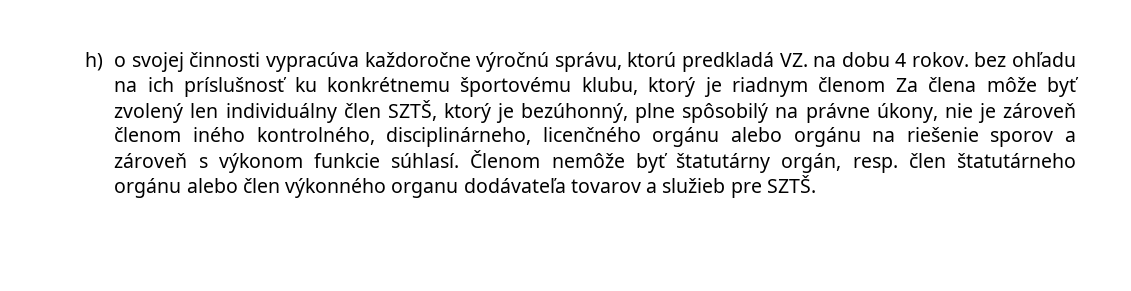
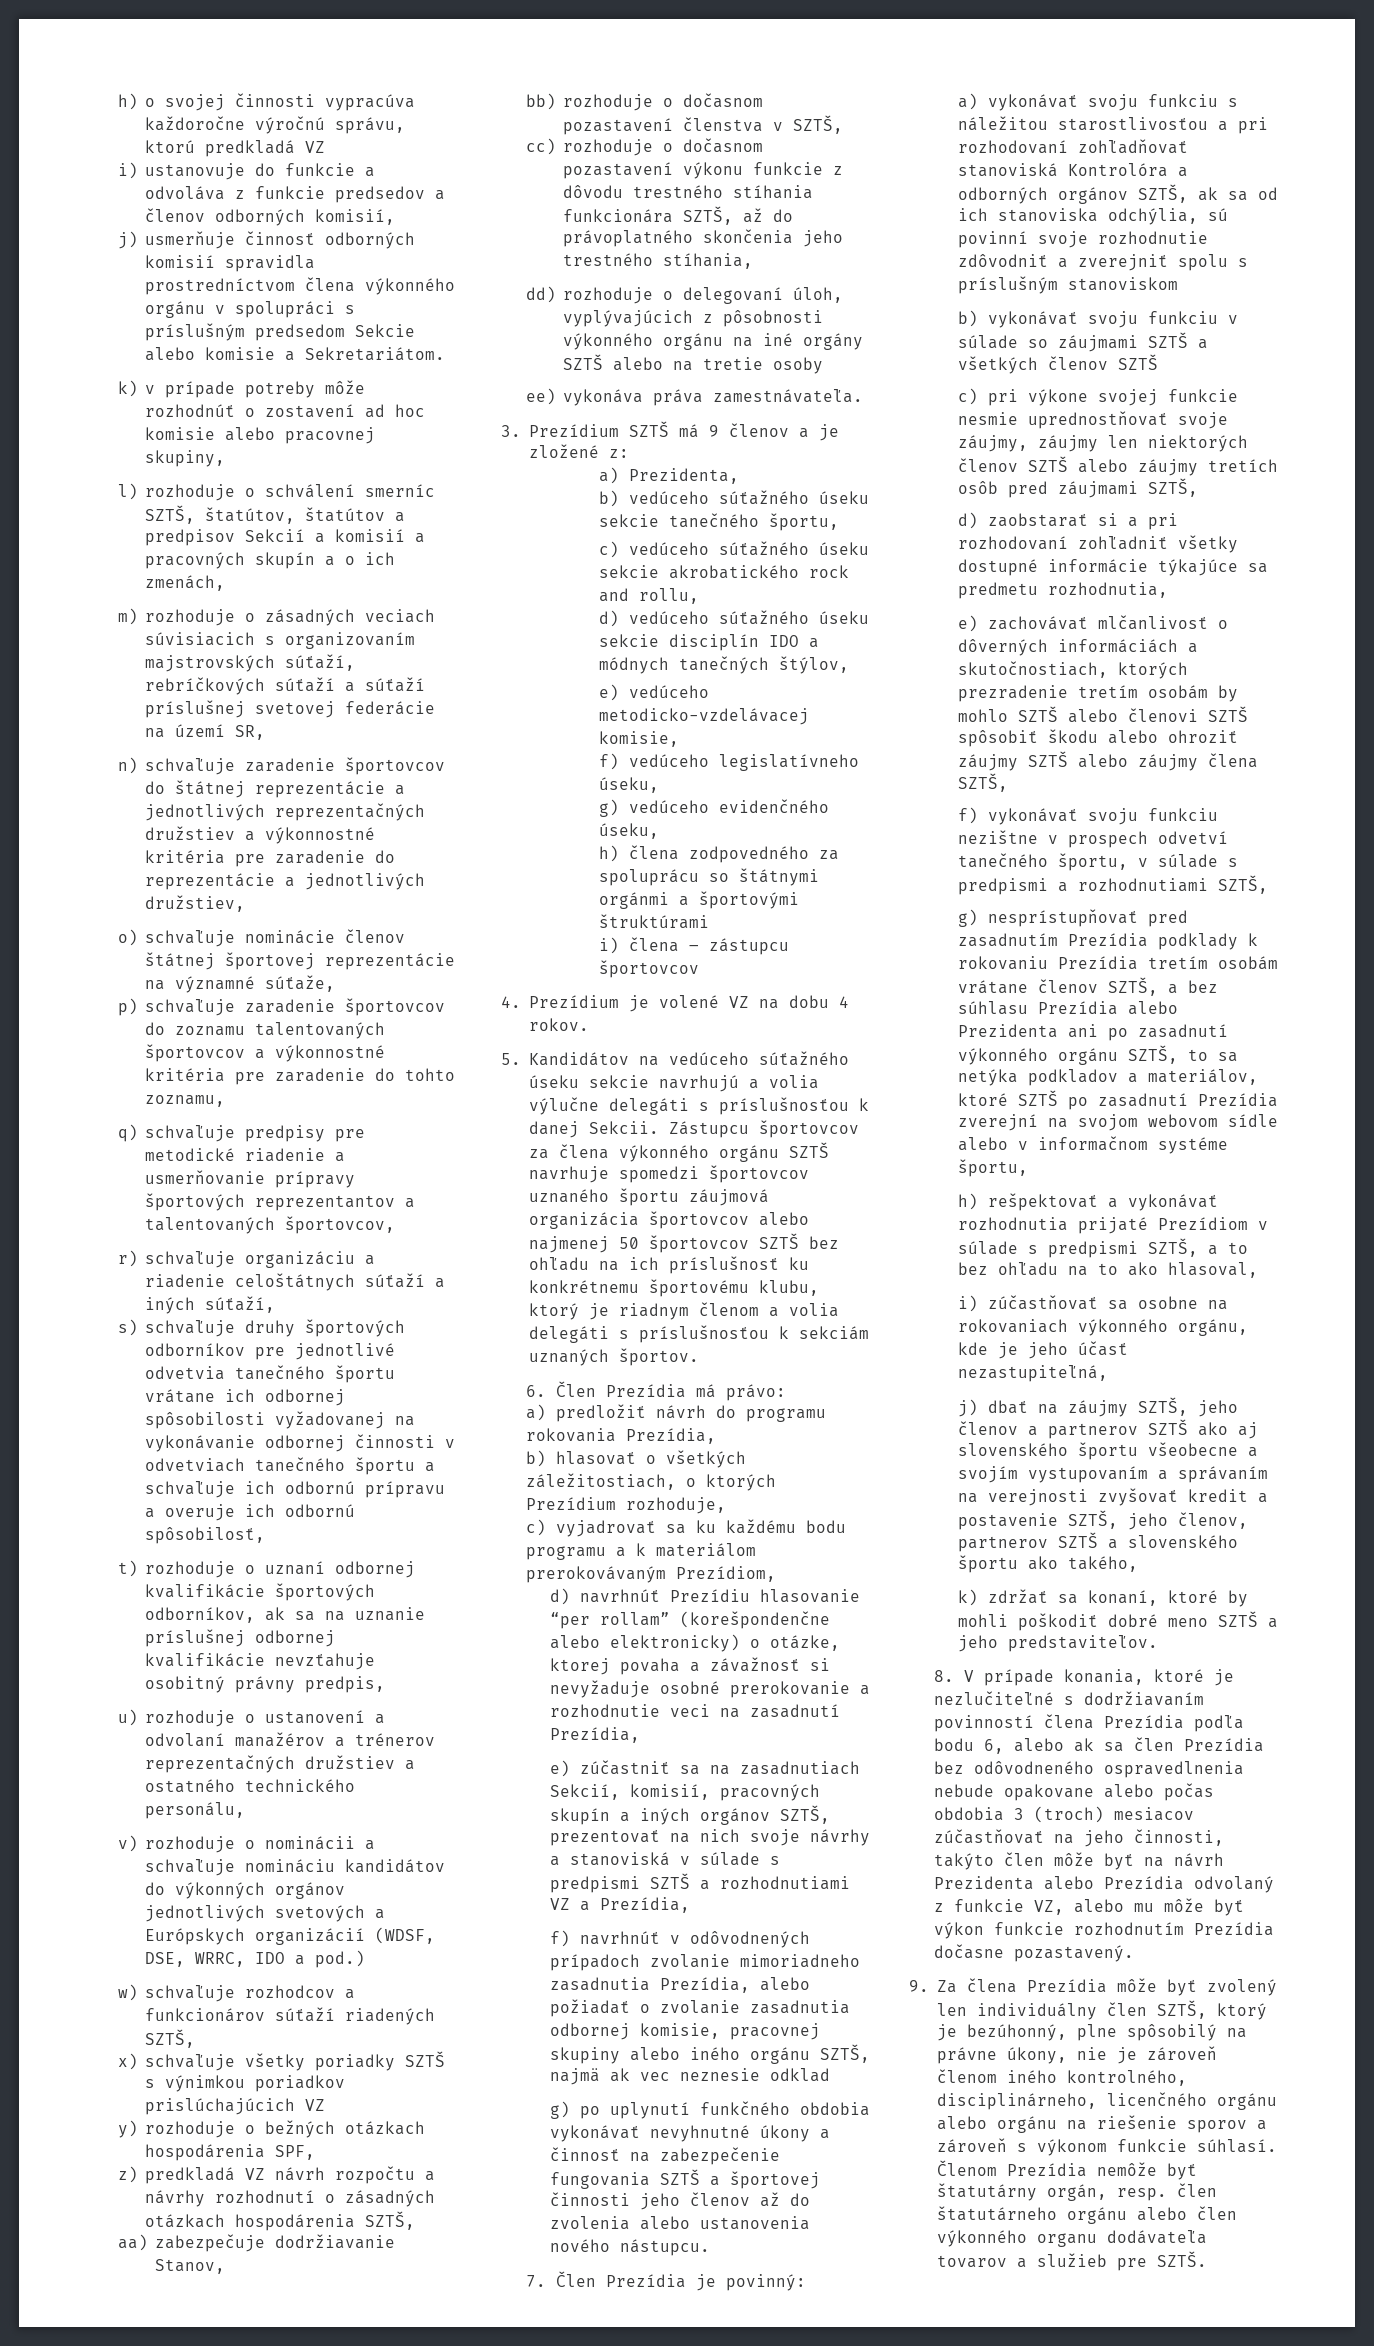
[779,52,969,67] VZ. na dobu 4 rokov. -> [305,141,326,153] [117,162,376,180] [145,186,446,203] [145,208,396,226] [117,231,416,249] [145,255,316,272] [145,277,456,295] [145,301,356,318] [145,323,416,341] [145,347,446,361] [117,380,366,398] [145,404,426,418] [145,427,376,444] [145,450,226,467] [117,483,436,501] [145,505,406,524] [145,529,426,546] [145,552,396,569] [145,575,226,591] [117,608,436,626] [145,632,416,649] [145,654,356,672] [145,677,426,695] [145,700,436,718] [145,724,266,740] [117,757,446,775] [145,780,406,798] [145,803,426,821] [145,826,376,844] [145,850,396,867] [145,873,426,890] [145,895,246,912] [117,929,406,947] [145,952,456,970] [145,975,336,993] [117,998,446,1016] [145,1022,386,1039] [145,1044,386,1062] [145,1068,456,1085] [145,1095,226,1107] [117,1124,366,1142] [145,1148,346,1162] [145,1170,356,1188] [145,1193,416,1211] [145,1216,396,1234] [117,1250,376,1268] [145,1273,446,1291] [145,1296,276,1314] [117,1319,406,1337] [145,1343,396,1360] [145,1365,396,1383] [145,1389,346,1406] [145,1411,416,1429] [145,1434,456,1452] [145,1457,436,1475] [145,1481,446,1498] [145,1504,356,1521] [145,1527,266,1544] [117,1560,416,1578] [145,1583,376,1601] [145,1607,426,1623] [145,1629,336,1647] [145,1653,376,1670] [145,1676,386,1693] [117,1709,386,1727] [145,1732,436,1747] [145,1755,416,1773] [145,1779,356,1793] [145,1802,246,1819] [117,1835,376,1853] [145,1859,446,1876] [145,1882,346,1899] [145,1905,386,1922] [145,1927,436,1945] [145,1950,366,1968] [117,1984,356,2002] [145,2007,436,2025] [145,2029,196,2048] [117,2051,446,2071] [145,2075,346,2092] [145,2098,326,2115] [117,2120,426,2138] [145,2144,316,2161] [117,2166,436,2184] [145,2190,436,2207] [145,2211,416,2231] [117,2234,396,2252] [155,2259,226,2274] [525,93,764,111] [563,115,844,135] [525,138,764,156] [563,162,844,179] [563,185,814,199] [563,206,794,225] [563,229,844,247] [563,253,754,269] [525,286,844,304] [563,310,824,327] [563,333,864,350] [563,354,824,374] [525,388,864,406] [501,421,839,441] [528,444,629,458] [599,467,740,484] [599,490,870,507] [599,513,840,531] [599,541,870,558] [599,565,850,579] [599,588,700,604] [599,610,870,627] [599,634,820,651] [599,656,850,674] [599,684,710,701] [599,708,810,725] [599,731,680,747] [599,753,860,771] [599,777,660,793] [599,799,830,817] [599,823,660,839] [599,845,840,863] [599,868,820,886] [599,891,800,909] [599,914,710,929] [599,937,790,955] [599,960,700,978] [501,995,849,1012] [528,1018,589,1031] [501,1051,849,1066] [528,1075,819,1092] [528,1097,869,1115] [528,1120,859,1138] [528,1142,829,1162] [528,1165,809,1183] [528,1188,769,1206] [528,1211,809,1229] [528,1233,799,1253] VZ // i) ustanovuje do funkcie a odvoláva z funkcie predsedov a členov odborných komisií, // j) usmerňuje činnosť odborných komisií spravidla prostredníctvom člena výkonného orgánu v spolupráci s príslušným predsedom Sekcie alebo komisie a Sekretariátom. // k) v prípade potreby môže rozhodnúť o zostavení ad hoc komisie alebo pracovnej skupiny, // l) rozhoduje o schválení smerníc SZTŠ, štatútov, štatútov a predpisov Sekcií a komisií a pracovných skupín a o ich zmenách, // m) rozhoduje o zásadných veciach súvisiacich s organizovaním majstrovských súťaží, rebríčkových súťaží a súťaží príslušnej svetovej federácie na území SR, // n) schvaľuje zaradenie športovcov do štátnej reprezentácie a jednotlivých reprezentačných družstiev a výkonnostné kritéria pre zaradenie do reprezentácie a jednotlivých družstiev, // o) schvaľuje nominácie členov štátnej športovej reprezentácie na významné súťaže, // p) schvaľuje zaradenie športovcov do zoznamu talentovaných športovcov a výkonnostné kritéria pre zaradenie do tohto zoznamu, // q) schvaľuje predpisy pre metodické riadenie a usmerňovanie prípravy športových reprezentantov a talentovaných športovcov, // r) schvaľuje organizáciu a riadenie celoštátnych súťaží a iných súťaží, // s) schvaľuje druhy športových odborníkov pre jednotlivé odvetvia tanečného športu vrátane ich odbornej spôsobilosti vyžadovanej na vykonávanie odbornej činnosti v odvetviach tanečného športu a schvaľuje ich odbornú prípravu a overuje ich odbornú spôsobilosť, // t) rozhoduje o uznaní odbornej kvalifikácie športových odborníkov, ak sa na uznanie príslušnej odbornej kvalifikácie nevzťahuje osobitný právny predpis, // u) rozhoduje o ustanovení a odvolaní manažérov a trénerov reprezentačných družstiev a ostatného technického personálu, // v) rozhoduje o nominácii a schvaľuje nomináciu kandidátov do výkonných orgánov jednotlivých svetových a Európskych organizácií (WDSF, DSE, WRRC, IDO a pod.) // w) schvaľuje rozhodcov a funkcionárov súťaží riadených SZTŠ, // x) schvaľuje všetky poriadky SZTŠ s výnimkou poriadkov prislúchajúcich VZ // y) rozhoduje o bežných otázkach hospodárenia SPF, // z) predkladá VZ návrh rozpočtu a návrhy rozhodnutí o zásadných otázkach hospodárenia SZTŠ, // aa) zabezpečuje dodržiavanie Stanov, // bb) rozhoduje o dočasnom pozastavení členstva v SZTŠ, // cc) rozhoduje o dočasnom pozastavení výkonu funkcie z dôvodu trestného stíhania funkcionára SZTŠ, až do právoplatného skončenia jeho trestného stíhania, // dd) rozhoduje o delegovaní úloh, vyplývajúcich z pôsobnosti výkonného orgánu na iné orgány SZTŠ alebo na tretie osoby // ee) vykonáva práva zamestnávateľa. // 3. Prezídium SZTŠ má 9 členov a je zložené z: // a) Prezidenta, // b) vedúceho súťažného úseku sekcie tanečného športu, // c) vedúceho súťažného úseku sekcie akrobatického rock and rollu, // d) vedúceho súťažného úseku sekcie disciplín IDO a módnych tanečných štýlov, // e) vedúceho metodicko-vzdelávacej komisie, // f) vedúceho legislatívneho úseku, // g) vedúceho evidenčného úseku, // h) člena zodpovedného za spoluprácu so štátnymi orgánmi a športovými štruktúrami // i) člena – zástupcu športovcov // 4. Prezídium je volené VZ na dobu 4 rokov. // 5. Kandidátov na vedúceho súťažného úseku sekcie navrhujú a volia výlučne delegáti s príslušnosťou k danej Sekcii. Zástupcu športovcov za člena výkonného orgánu SZTŠ navrhuje spomedzi športovcov uznaného športu záujmová organizácia športovcov alebo najmenej 50 športovcov SZTŠ
(886, 84) none -> [768,1303,839,1317] [528,1325,869,1343] [528,1348,699,1366] [525,1381,786,1401] [525,1404,826,1422] [525,1428,716,1444] [525,1450,746,1468] [525,1473,776,1491] [525,1497,726,1514] [525,1519,846,1537] [525,1543,756,1560] [525,1566,776,1583] [550,1588,861,1605] [550,1611,831,1629] [550,1634,841,1652] [550,1657,831,1675] [550,1680,871,1698] [550,1704,841,1718] [550,1727,641,1743] [550,1760,861,1777] [550,1784,821,1801] [550,1805,831,1825] [550,1829,871,1846] [550,1852,781,1866] [550,1873,851,1893] [550,1897,691,1913] [550,1930,811,1948] [550,1954,861,1971] [550,1977,811,1993] [550,1999,851,2017] [550,2023,821,2040] [550,2044,871,2064] [550,2068,831,2085] [550,2101,871,2119] [550,2125,831,2142] [550,2147,781,2165] [550,2169,821,2189] [550,2192,811,2210] [550,2216,811,2230] [550,2239,711,2256] [525,2271,806,2291] [958,93,1239,111] [958,116,1269,134] [958,139,1189,154] [958,163,1189,177] [958,184,1279,204] [958,208,1229,225] [958,231,1209,248] [958,254,1249,271] [958,276,1179,294] [958,310,1239,328] [958,332,1209,352] [958,354,1159,374] [958,388,1239,406] [958,411,1229,429] [958,435,1249,452] [958,456,1279,476] [958,478,1199,498] [958,512,1179,530] [958,535,1239,553] [958,559,1269,576] [958,582,1169,599] [958,615,1229,632] [958,639,1199,656] [958,661,1189,679] [958,685,1239,702] [958,706,1249,723] [958,729,1239,747] [958,751,1259,771] [958,773,1009,792] [958,807,1219,825] [958,830,1229,848] [958,853,1239,871] [958,875,1269,895] [958,909,1189,927] [958,933,1259,950] [958,956,1279,970] [958,977,1219,996] [958,1001,1179,1015] [958,1024,1229,1041] [958,1045,1239,1065] [958,1069,1259,1086] [958,1090,1279,1110] [958,1114,1279,1131] [958,1136,1229,1154] [958,1159,1029,1177] [958,1193,1219,1211] [958,1217,1269,1234] [958,1238,1249,1258] [958,1262,1259,1278] [958,1295,1229,1312] [958,1319,1249,1336] [958,1341,1129,1359] [958,1365,1109,1382] [958,1397,1239,1417] [958,1419,1259,1439] [958,1442,1259,1460] [958,1466,1269,1483] [958,1488,1269,1506] [958,1510,1249,1530] [958,1532,1239,1552] [958,1555,1139,1573] [958,1589,1249,1607] [958,1611,1279,1631] [958,1635,1159,1652] [933,1669,1234,1686] [933,1691,1204,1706] [933,1714,1244,1732] [933,1737,1264,1754] [933,1761,1244,1778] [933,1783,1214,1801] [933,1806,1194,1823] [933,1829,1224,1847] [933,1852,1224,1870] [933,1876,1274,1893] [933,1898,1244,1916] [933,1922,1274,1939] [933,1944,1134,1962] [909,1980,929,1992] a volia delegáti s príslušnosťou k sekciám uznaných športov. // 6. Člen Prezídia má právo: // a) predložiť návrh do programu rokovania Prezídia, // b) hlasovať o všetkých záležitostiach, o ktorých Prezídium rozhoduje, // c) vyjadrovať sa ku každému bodu programu a k materiálom prerokovávaným Prezídiom, // d) navrhnúť Prezídiu hlasovanie “per rollam” (korešpondenčne alebo elektronicky) o otázke, ktorej povaha a závažnosť si nevyžaduje osobné prerokovanie a rozhodnutie veci na zasadnutí Prezídia, // e) zúčastniť sa na zasadnutiach Sekcií, komisií, pracovných skupín a iných orgánov SZTŠ, prezentovať na nich svoje návrhy a stanoviská v súlade s predpismi SZTŠ a rozhodnutiami VZ a Prezídia, // f) navrhnúť v odôvodnených prípadoch zvolanie mimoriadneho zasadnutia Prezídia, alebo požiadať o zvolanie zasadnutia odbornej komisie, pracovnej skupiny alebo iného orgánu SZTŠ, najmä ak vec neznesie odklad // g) po uplynutí funkčného obdobia vykonávať nevyhnutné úkony a činnosť na zabezpečenie fungovania SZTŠ a športovej činnosti jeho členov až do zvolenia alebo ustanovenia nového nástupcu. // 7. Člen Prezídia je povinný: // a) vykonávať svoju funkciu s náležitou starostlivosťou a pri rozhodovaní zohľadňovať stanoviská Kontrolóra a odborných orgánov SZTŠ, ak sa od ich stanoviska odchýlia, sú povinní svoje rozhodnutie zdôvodniť a zverejniť spolu s príslušným stanoviskom // b) vykonávať svoju funkciu v súlade so záujmami SZTŠ a všetkých členov SZTŠ // c) pri výkone svojej funkcie nesmie uprednostňovať svoje záujmy, záujmy len niektorých členov SZTŠ alebo záujmy tretích osôb pred záujmami SZTŠ, // d) zaobstarať si a pri rozhodovaní zohľadniť všetky dostupné informácie týkajúce sa predmetu rozhodnutia, // e) zachovávať mlčanlivosť o dôverných informáciách a skutočnostiach, ktorých prezradenie tretím osobám by mohlo SZTŠ alebo členovi SZTŠ spôsobiť škodu alebo ohroziť záujmy SZTŠ alebo záujmy člena SZTŠ, // f) vykonávať svoju funkciu nezištne v prospech odvetví tanečného športu, v súlade s predpismi a rozhodnutiami SZTŠ, // g) nesprístupňovať pred zasadnutím Prezídia podklady k rokovaniu Prezídia tretím osobám vrátane členov SZTŠ, a bez súhlasu Prezídia alebo Prezidenta ani po zasadnutí výkonného orgánu SZTŠ, to sa netýka podkladov a materiálov, ktoré SZTŠ po zasadnutí Prezídia zverejní na svojom webovom sídle alebo v informačnom systéme športu, // h) rešpektovať a vykonávať rozhodnutia prijaté Prezídiom v súlade s predpismi SZTŠ, a to bez ohľadu na to ako hlasoval, // i) zúčastňovať sa osobne na rokovaniach výkonného orgánu, kde je jeho účasť nezastupiteľná, // j) dbať na záujmy SZTŠ, jeho členov a partnerov SZTŠ ako aj slovenského športu všeobecne a svojím vystupovaním a správaním na verejnosti zvyšovať kredit a postavenie SZTŠ, jeho členov, partnerov SZTŠ a slovenského športu ako takého, // k) zdržať sa konaní, ktoré by mohli poškodiť dobré meno SZTŠ a jeho predstaviteľov. // 8. V prípade konania, ktoré je nezlučiteľné s dodržiavaním povinností člena Prezídia podľa bodu 6, alebo ak sa člen Prezídia bez odôvodneného ospravedlnenia nebude opakovane alebo počas obdobia 3 (troch) mesiacov zúčastňovať na jeho činnosti, takýto člen môže byť na návrh Prezidenta alebo Prezídia odvolaný z funkcie VZ, alebo mu môže byť výkon funkcie rozhodnutím Prezídia dočasne pozastavený. // 9.
(977, 84) none -> [1026,1979,1107,1993] Prezídia
(541, 159) none -> [1006,2163,1087,2177] Prezídia

